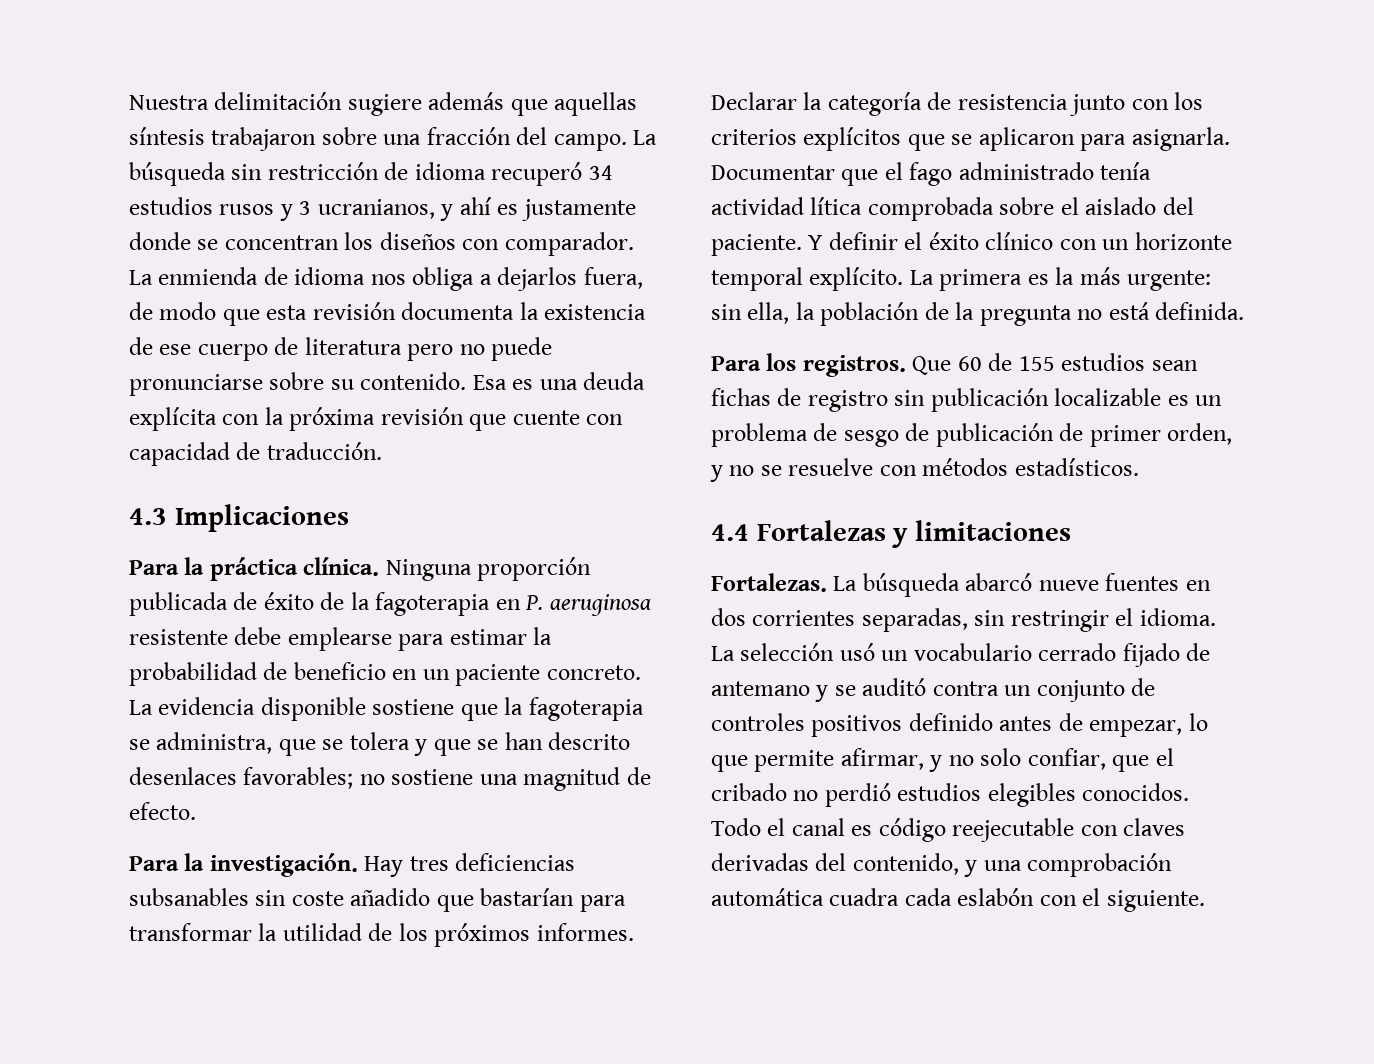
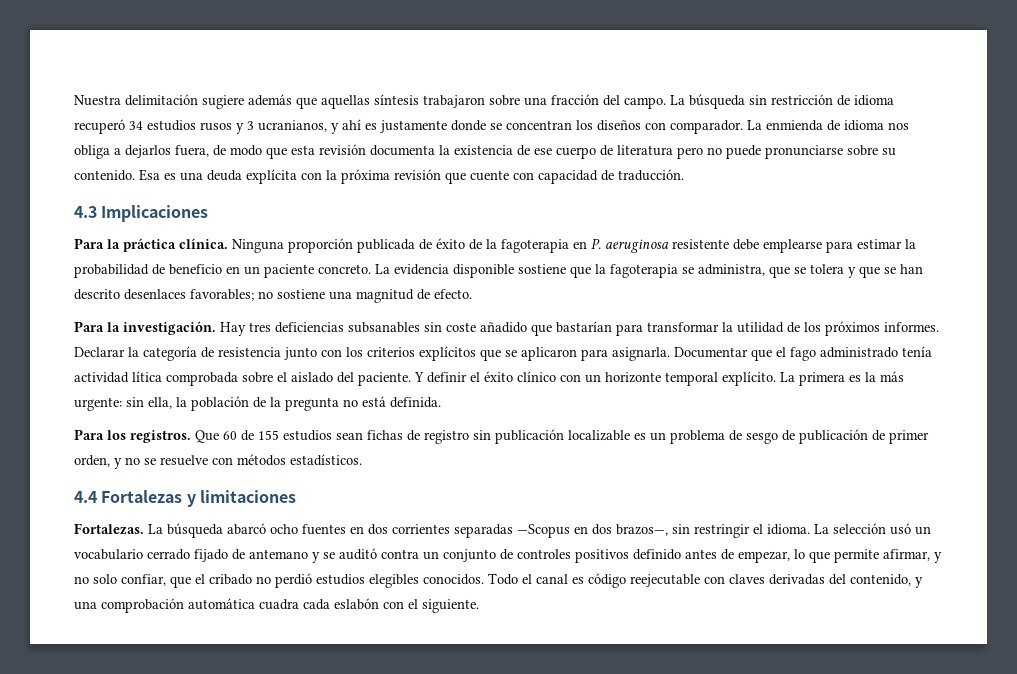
[1038,580,1099,591] nueve -> [270,524,298,534] ocho
[861,608,968,632] separadas, -> [454,524,668,538] separadas —Scopus en dos brazos—,

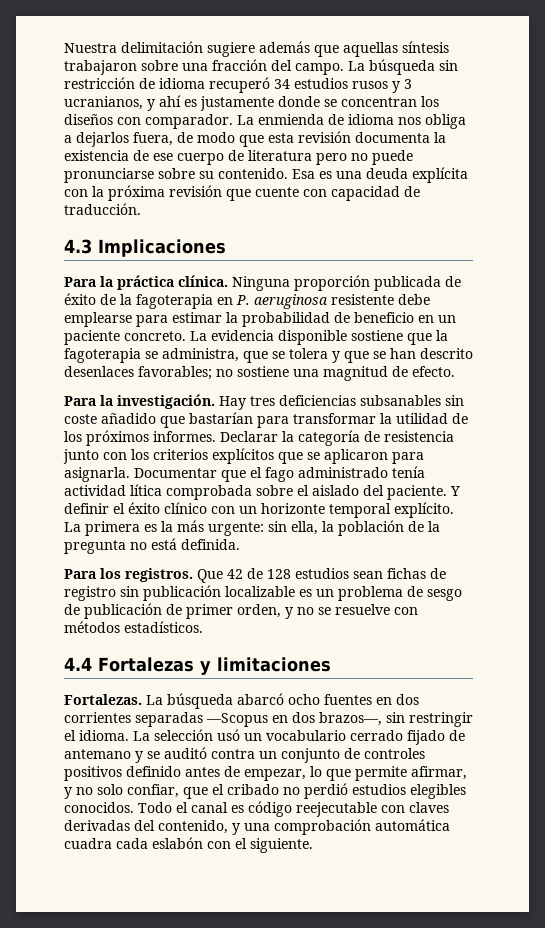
[223,430,279,441] 60 de 155 -> [227,568,291,579] 42 de 128

